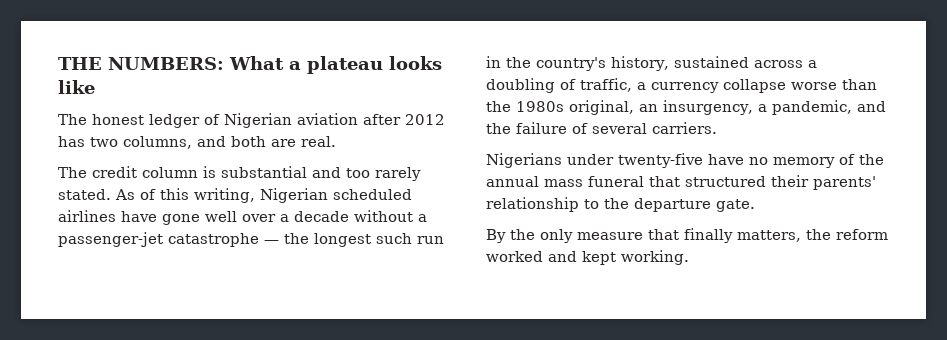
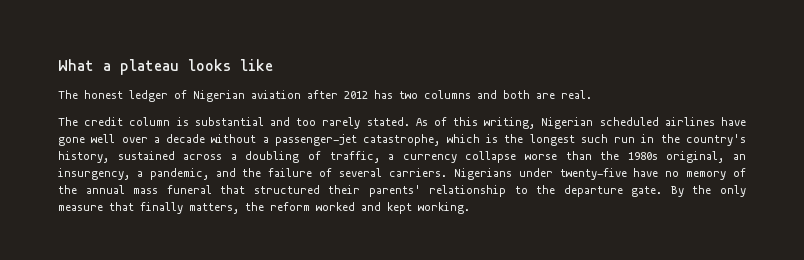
[58,57,224,70] THE NUMBERS: -> (58, 65) none
[123,136,192,149] columns, -> [424,90,471,99] columns
[168,233,279,247] catastrophe — -> [363,134,498,146] catastrophe, which is
(717, 128) // -> (447, 172) none
(755, 205) // -> (663, 191) none

